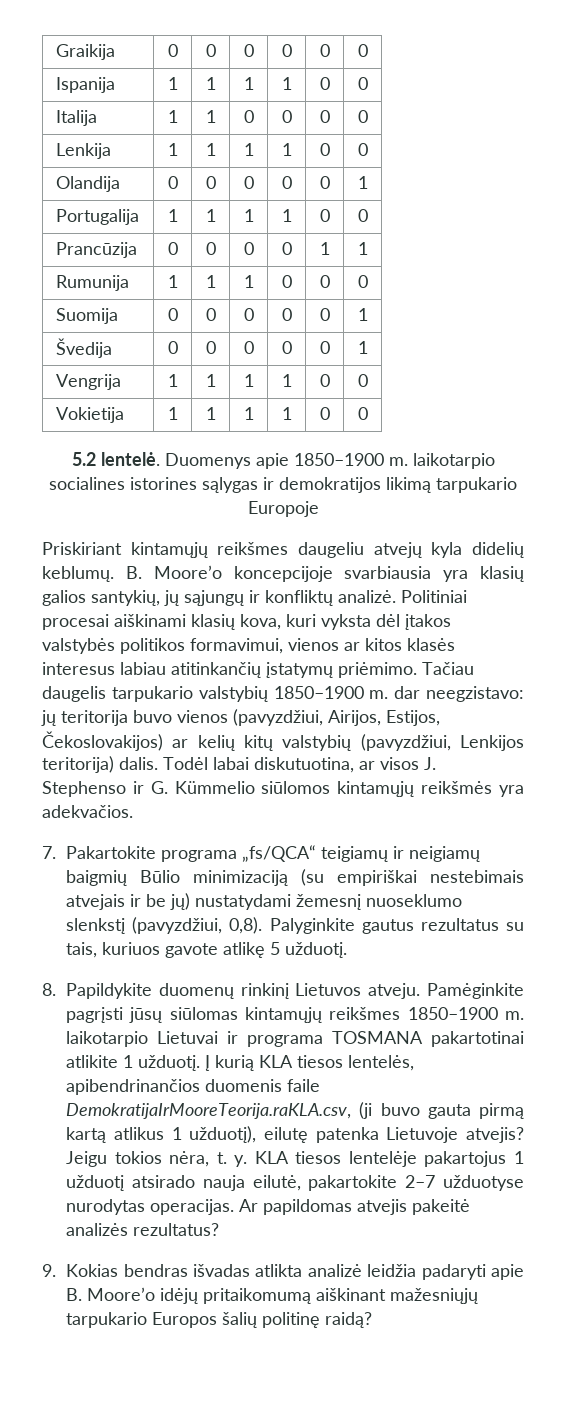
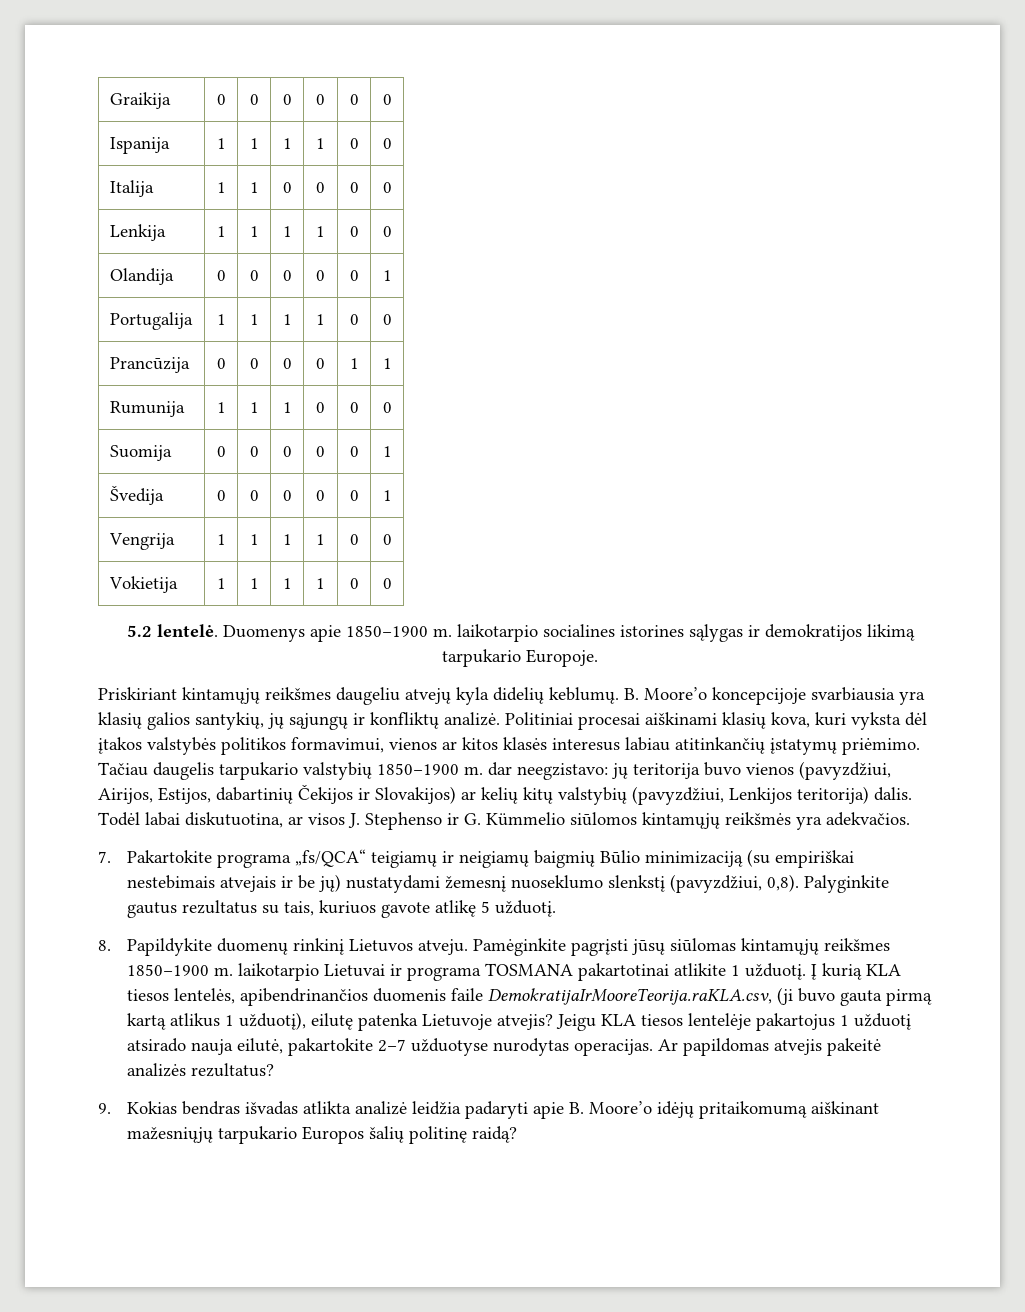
[247,501,319,517] Europoje -> [526,649,598,667] Europoje.
[42,731,163,751] Čekoslovakijos) -> [216,784,456,804] dabartinių Čekijos ir Slovakijos)
[114,1151,248,1167] tokios nėra, t. y. -> (596, 1022) none

